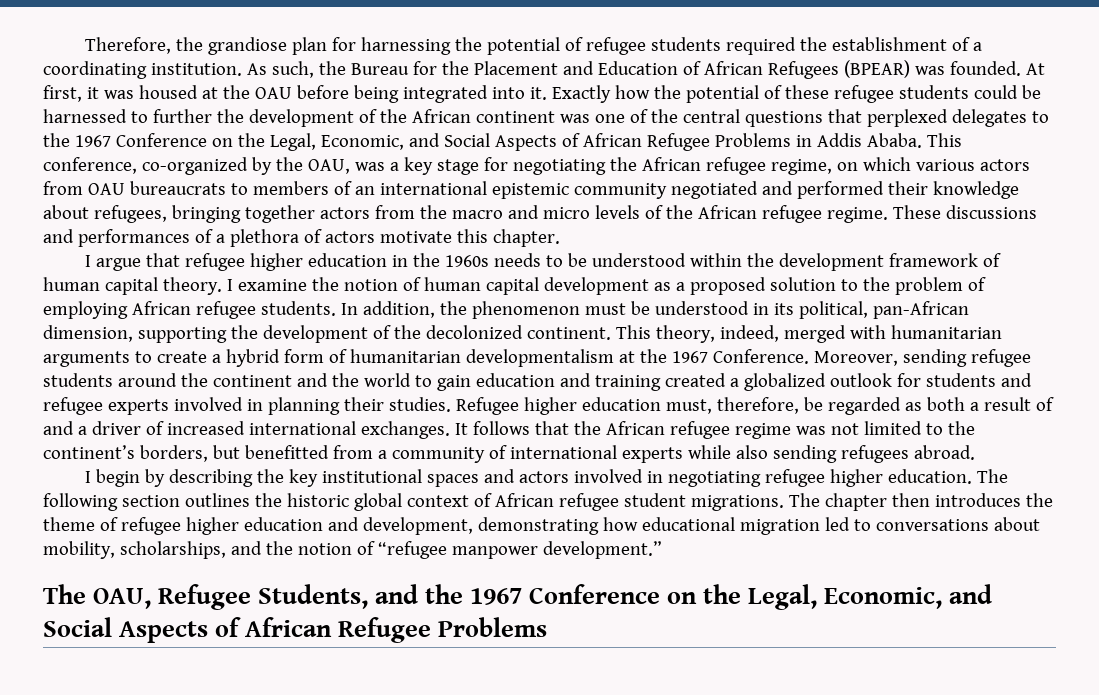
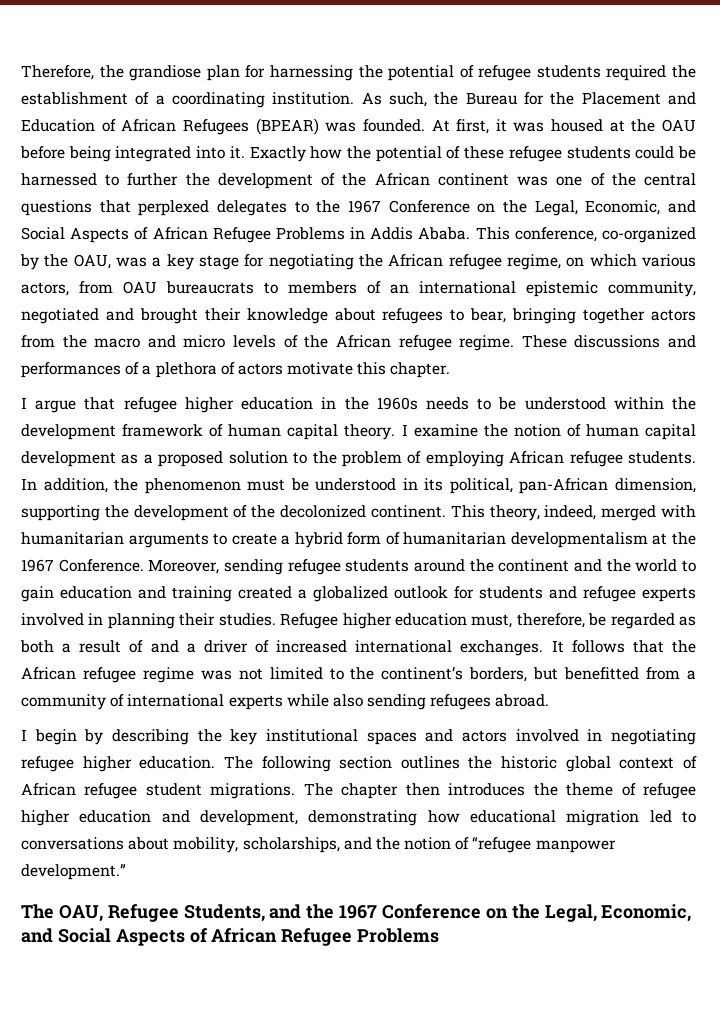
[979,159,1030,171] actors -> [21,282,69,296] actors,
[573,183,667,199] community -> [608,281,696,297] community,
[796,181,884,199] performed -> [139,308,198,324] brought
[93,205,167,223] refugees, -> [382,308,507,324] refugees to bear,

